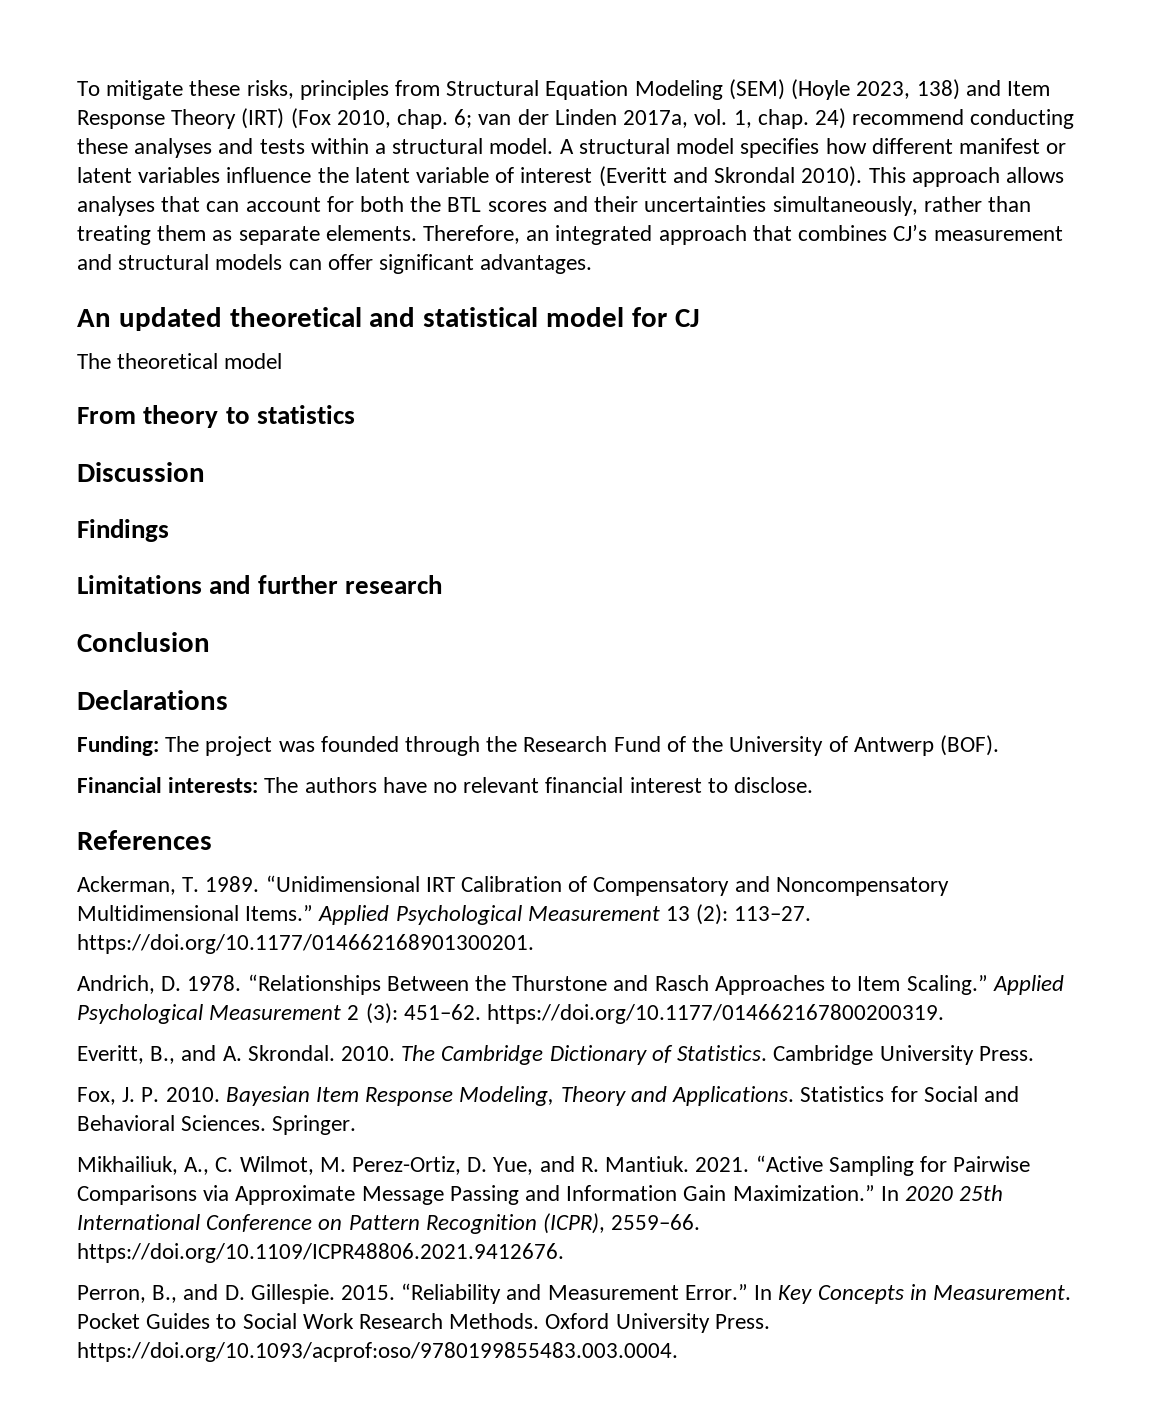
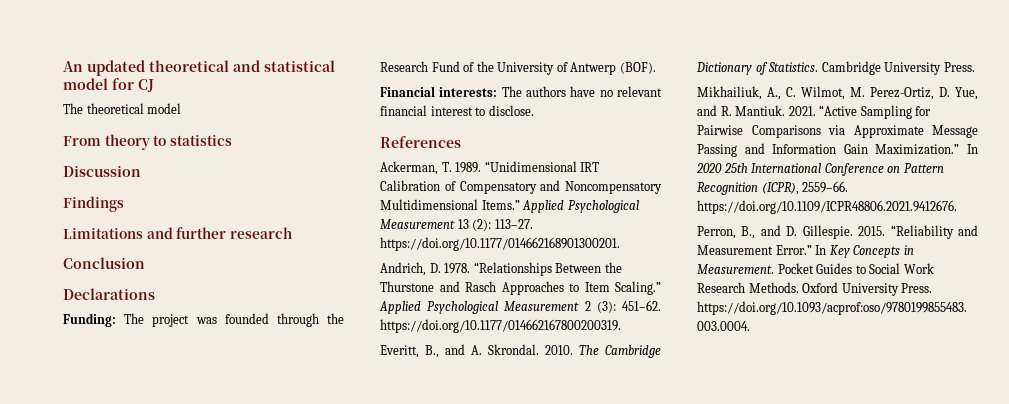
[77,79,1050,100] [77,108,1075,129] [77,138,1067,158] [77,166,1064,187] [77,196,1031,216] [77,224,1063,245] [77,254,593,274] To mitigate these risks, principles from Structural Equation Modeling (SEM) (Hoyle 2023, 138) and Item Response Theory (IRT) (Fox 2010, chap. 6; van der Linden 2017a, vol. 1, chap. 24) recommend conducting these analyses and tests within a structural model. A structural model specifies how different manifest or latent variables influence the latent variable of interest (Everitt and Skrondal 2010). This approach allows analyses that can account for both the BTL scores and their uncertainties simultaneously, rather than treating them as separate elements. Therefore, an integrated approach that combines CJ’s measurement and structural models can offer significant advantages. // -> (63, 66) none
[77,1086,1019,1106] [77,1115,357,1135] // Fox, J. P. 2010. Bayesian Item Response Modeling, Theory and Applications. Statistics for Social and Behavioral Sciences. Springer. -> (975, 67) none

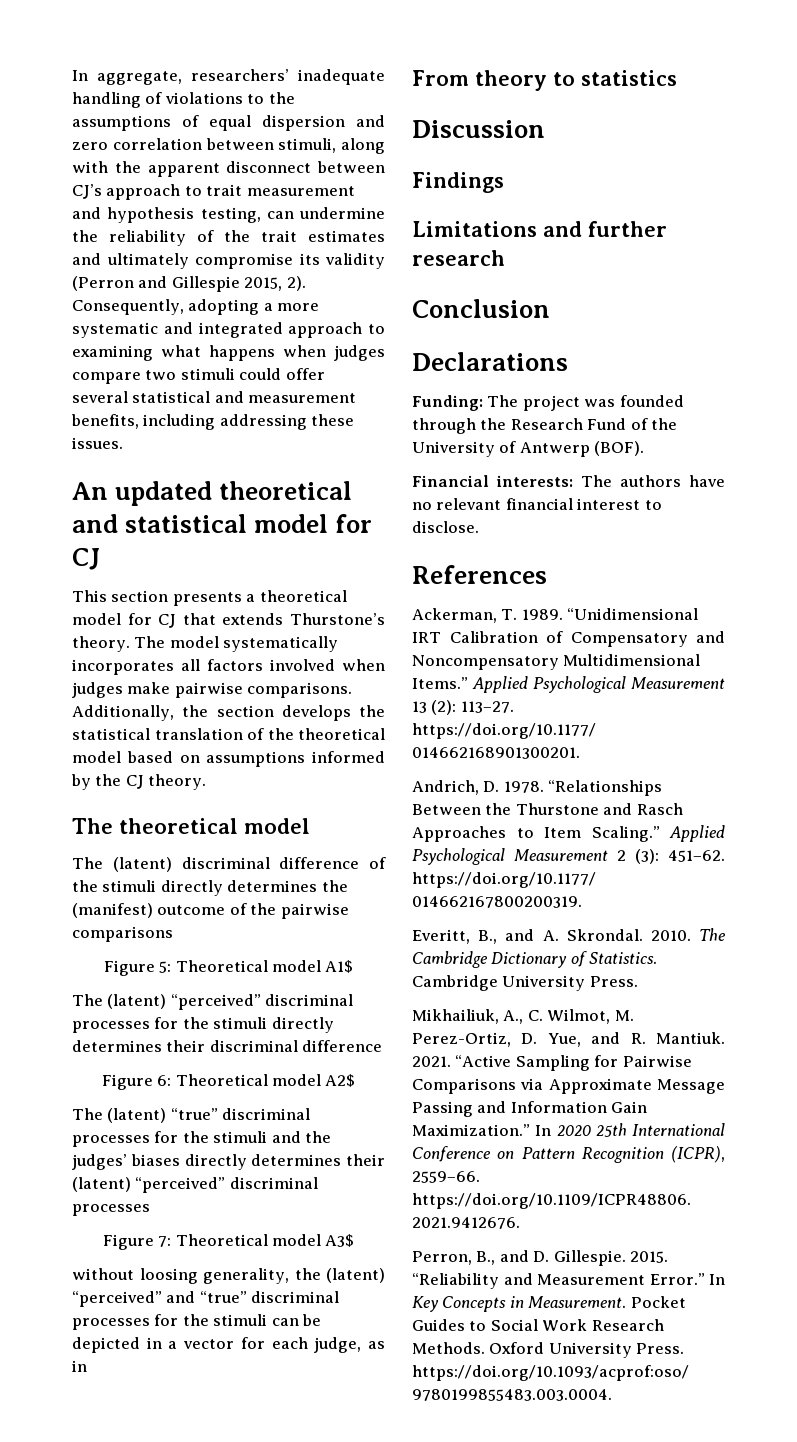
(63, 66) none -> [72,69,385,85] [72,92,295,108] [72,115,385,131] [72,138,385,154] [72,161,385,177] [72,184,355,200] [72,207,385,223] [72,230,385,246] [72,253,385,269] [72,276,306,292] [72,299,320,315] [72,322,385,338] [72,345,385,361] [72,368,325,384] [72,391,357,403] [71,414,355,430] [72,437,123,449] In aggregate, researchers’ inadequate handling of violations to the assumptions of equal dispersion and zero correlation between stimuli, along with the apparent disconnect between CJ’s approach to trait measurement and hypothesis testing, can undermine the reliability of the trait estimates and ultimately compromise its validity (Perron and Gillespie 2015, 2). Consequently, adopting a more systematic and integrated approach to examining what happens when judges compare two stimuli could offer several statistical and measurement benefits, including addressing these issues. //
[63,103,182,114] The theoretical model -> [72,590,347,606] [72,613,385,628] [72,636,339,652] [72,659,385,675] [72,682,353,698] [72,705,385,721] [72,728,385,740] [72,751,385,767] [71,774,207,790] [72,818,310,834] [72,857,386,872] [72,880,348,896] [72,903,349,919] [72,926,173,942] [103,960,354,976] [72,994,354,1010] [72,1017,334,1033] [72,1040,383,1052] [101,1074,356,1090] [72,1108,311,1123] [72,1131,332,1147] [72,1154,385,1170] [72,1177,318,1193] [72,1204,150,1216] [102,1234,355,1250] [72,1268,385,1284] [72,1291,340,1307] [72,1314,322,1330] [72,1337,385,1353] [72,1360,87,1372] This section presents a theoretical model for CJ that extends Thurstone’s theory. The model systematically incorporates all factors involved when judges make pairwise comparisons. Additionally, the section develops the statistical translation of the theoretical model based on assumptions informed by the CJ theory. // The theoretical model // The (latent) discriminal difference of the stimuli directly determines the (manifest) outcome of the pairwise comparisons // Figure 5: Theoretical model A1$ // The (latent) “perceived” discriminal processes for the stimuli directly determines their discriminal difference // Figure 6: Theoretical model A2$ // The (latent) “true” discriminal processes for the stimuli and the judges’ biases directly determines their (latent) “perceived” discriminal processes // Figure 7: Theoretical model A3$ // without loosing generality, the (latent) “perceived” and “true” discriminal processes for the stimuli can be depicted in a vector for each judge, as in

